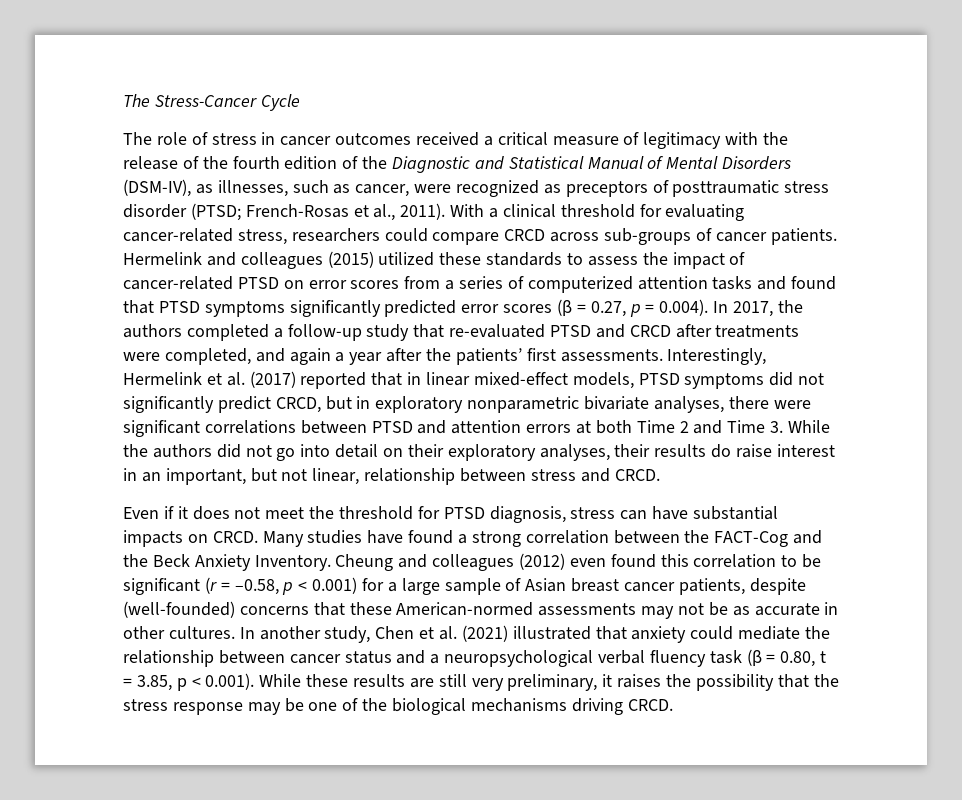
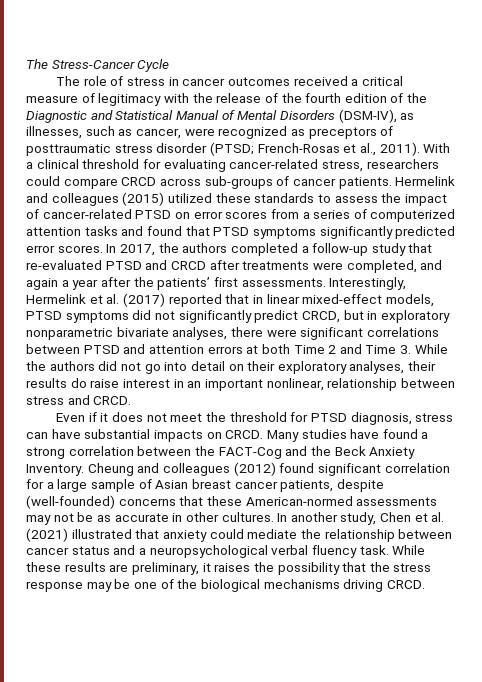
[503,299,709,317] scores (β = 0.27, p = 0.004). -> [57,245,103,253] scores.
[165,468,360,485] important, but not linear, -> [204,378,324,391] important nonlinear,
[569,554,822,568] [123,577,358,595] even found this correlation to be significant (r = –0.58, p < 0.001) -> [279,463,450,476] found significant correlation
[709,649,827,667] [123,673,255,691] task (β = 0.80, t = 3.85, p < 0.001). -> [359,545,389,555] task.
[438,674,504,691] still very -> (129, 568) none

